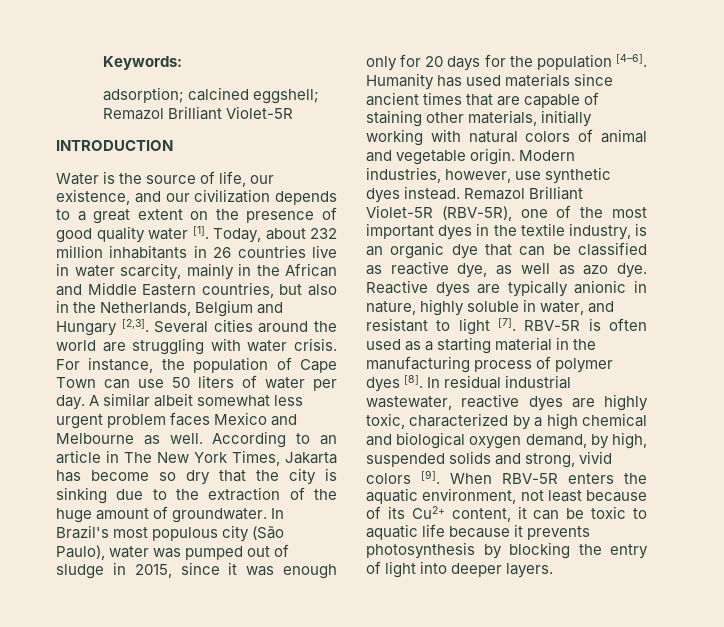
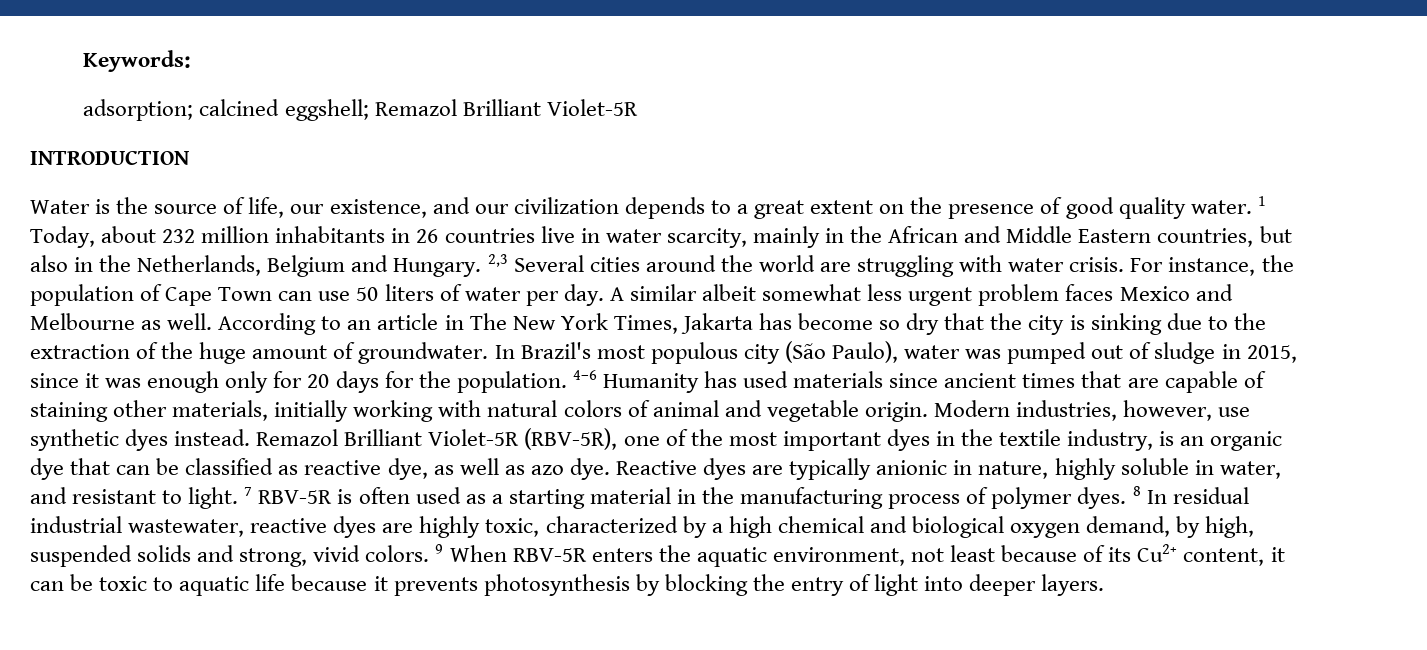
[148,226,209,240] water [1]. -> [1190,196,1266,214] water. 1
[56,319,149,336] Hungary [2,3]. -> [393,254,508,277] Hungary. 2,3
[536,54,647,70] population [4–6]. -> [456,370,597,393] population. 4–6
[458,318,516,335] light [7]. -> [188,487,253,509] light. 7
[366,375,424,392] dyes [8]. -> [1077,486,1141,509] dyes. 8
[366,470,440,484] colors [9]. -> [365,544,444,562] colors. 9

